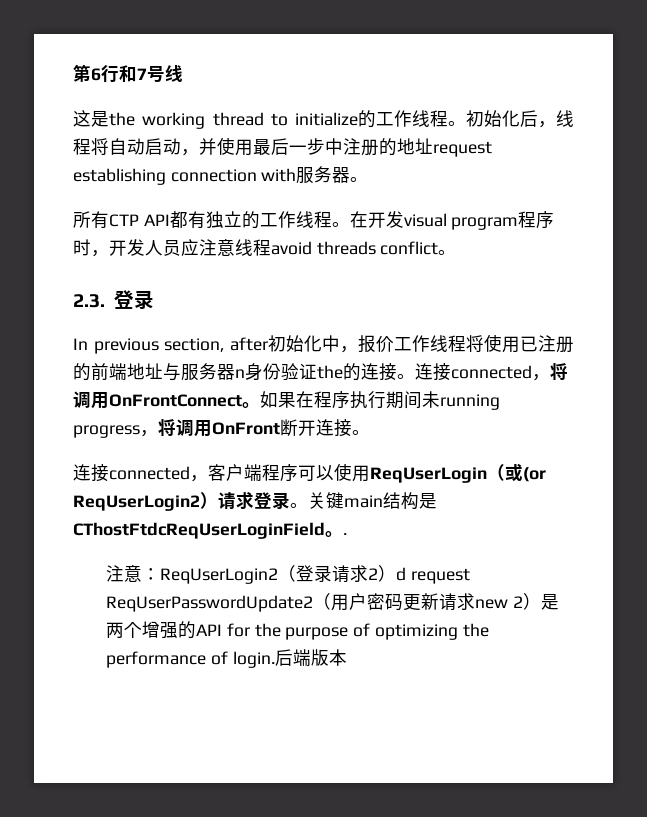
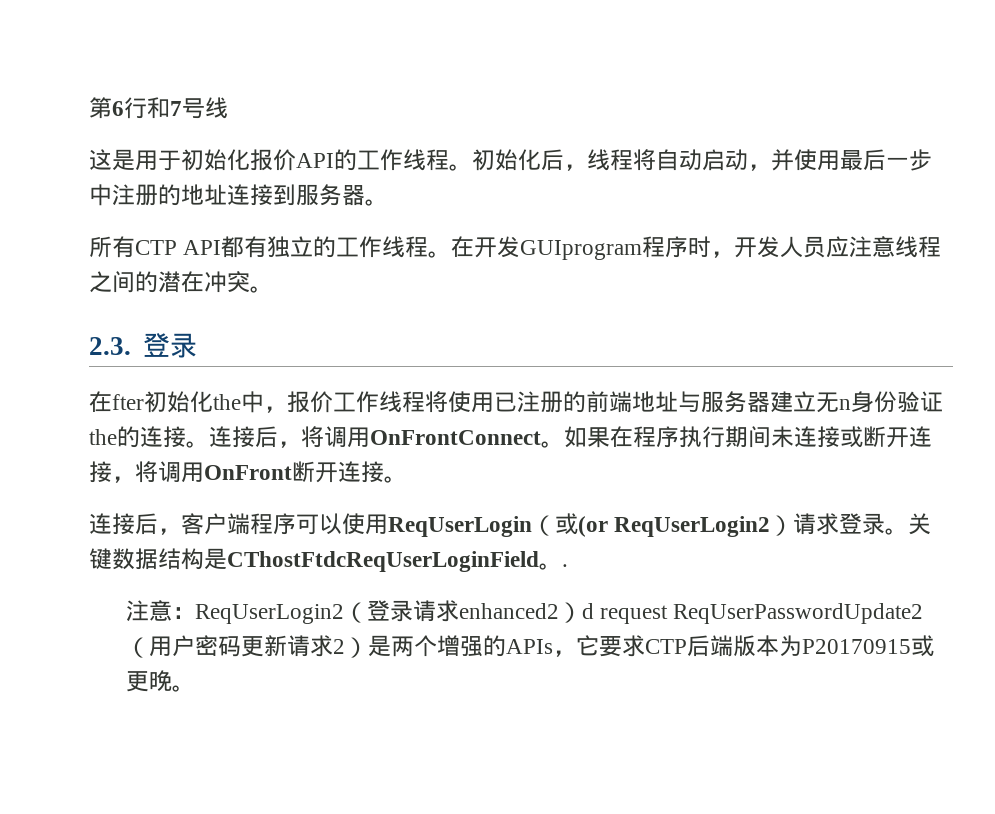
[109,112,358,129] the working thread to initialize -> [135,149,334,171] 用于初始化报价API
[433,141,492,157] [73,168,297,185] request establishing connection with -> [227,184,296,206] 连接到
[403,213,519,230] visual program -> [520,240,643,260] GUIprogram
[271,241,439,255] avoid threads conflict -> [89,271,250,293] 之间的潜在冲突
[73,335,322,354] In previous section, after初始化 -> [89,391,241,413] 在fter初始化the
(235, 372) none -> [770,391,839,413] 建立无
[451,365,532,379] connected -> [255,426,278,448] 后
[440,394,500,410] [73,425,140,438] running progress -> [794,426,932,448] [89,461,112,483] 连接或断开连接
[109,466,190,480] connected -> [135,513,158,535] 后
[344,495,383,508] main -> [112,548,158,570] 数据
[368,568,379,580] 2 -> [458,603,559,619] enhanced2
[475,599,509,609] new -> (333, 646) none
[196,623,489,640] [106,649,347,668] API for the purpose of optimizing the performance of login.后端版本 -> [505,635,934,657] [125,670,195,692] APIs，它要求CTP后端版本为P20170915或更晚。

